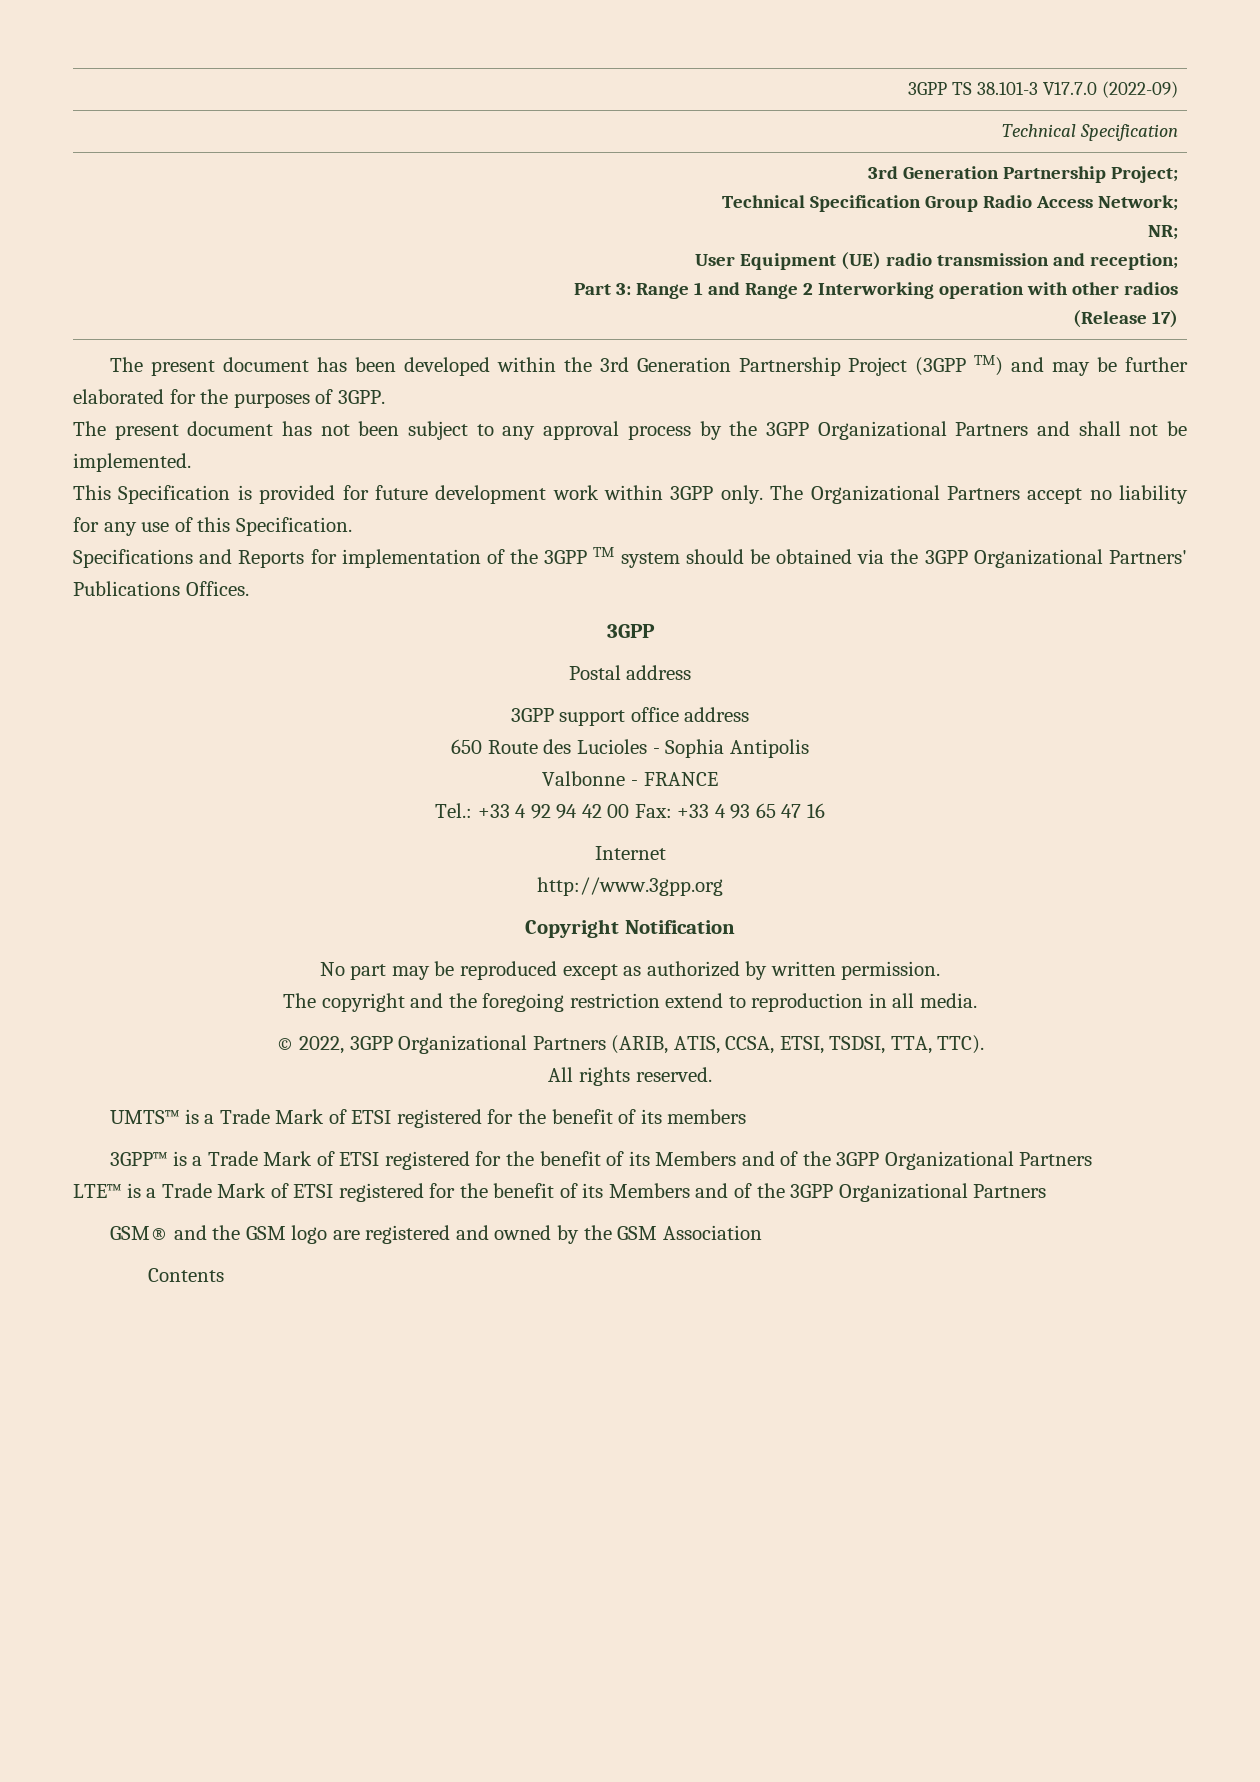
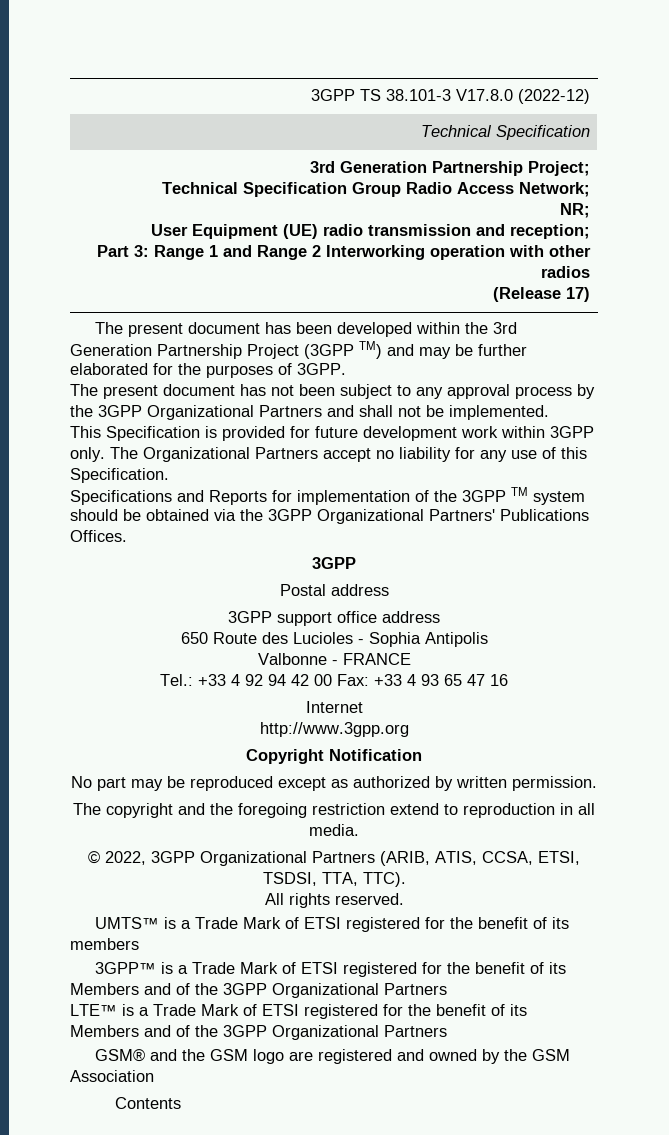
[1042,81,1178,98] V17.7.0 (2022-09) -> [455,89,590,104] V17.8.0 (2022-12)

